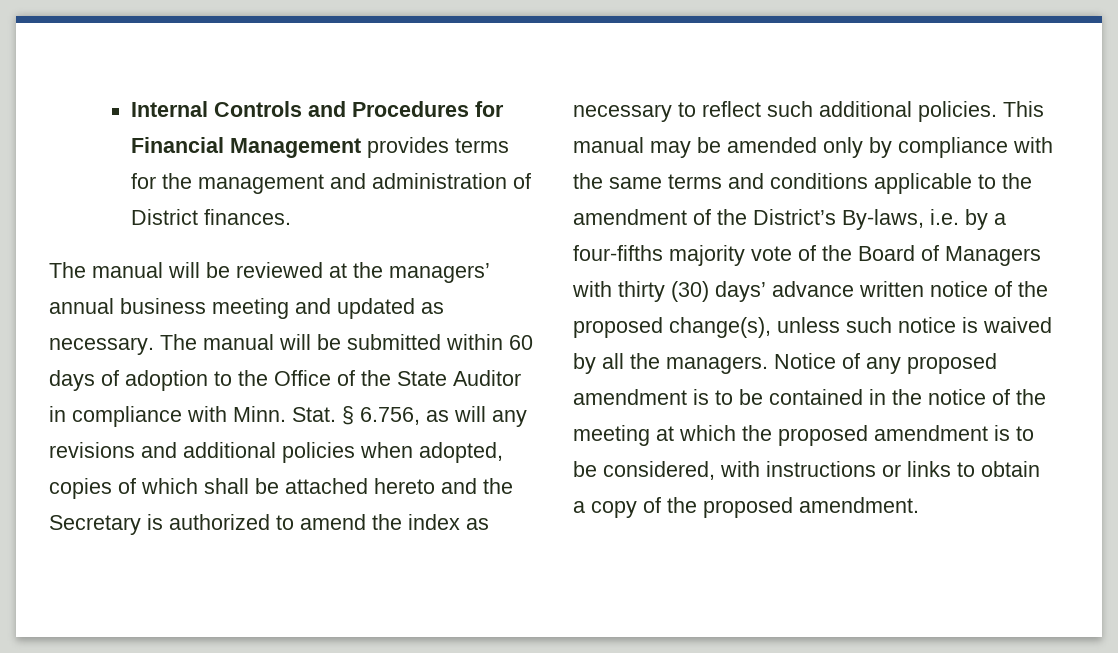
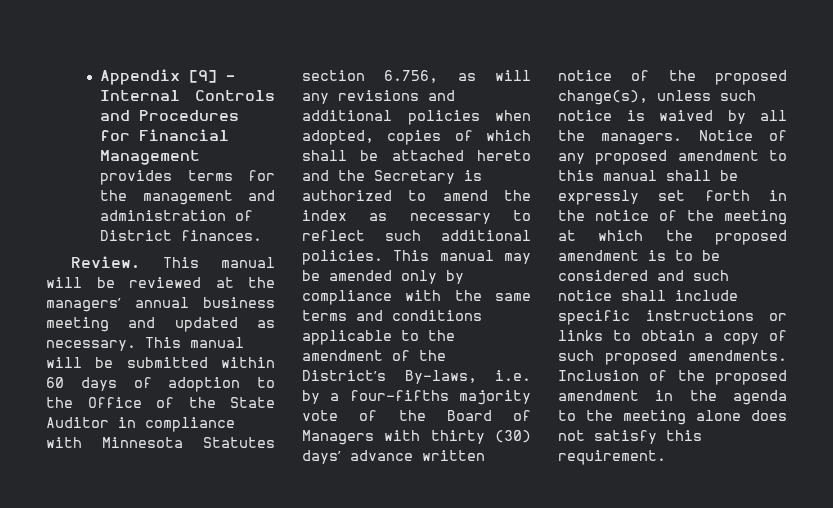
(130, 109) none -> [100,69,236,85] Appendix [9] -
[49,262,86,278] The -> [71,256,199,269] Review. This
[160,334,197,350] The -> [145,337,181,348] This
[233,406,354,425] Minn. Stat. § -> [102,437,275,448] [302,70,365,81] Minnesota Statutes section
[693,389,863,405] is to be contained -> [769,150,787,161] [558,170,738,181] [558,190,750,205] to this manual shall be expressly set forth
[603,461,760,480] considered, with -> [558,270,729,281] [558,290,738,301] [558,310,630,325] considered and such notice shall include specific
[667,497,919,518] the proposed amendment. -> [558,350,787,365] [558,370,787,385] [558,390,787,405] [558,410,787,425] [558,430,702,444] [558,450,666,465] such proposed amendments. Inclusion of the proposed amendment in the agenda to the meeting alone does not satisfy this requirement.

